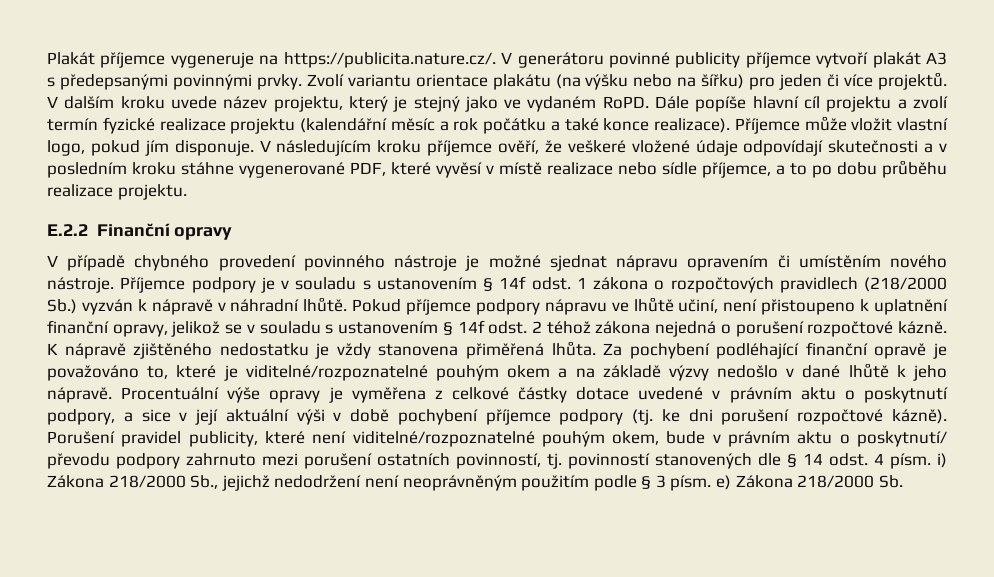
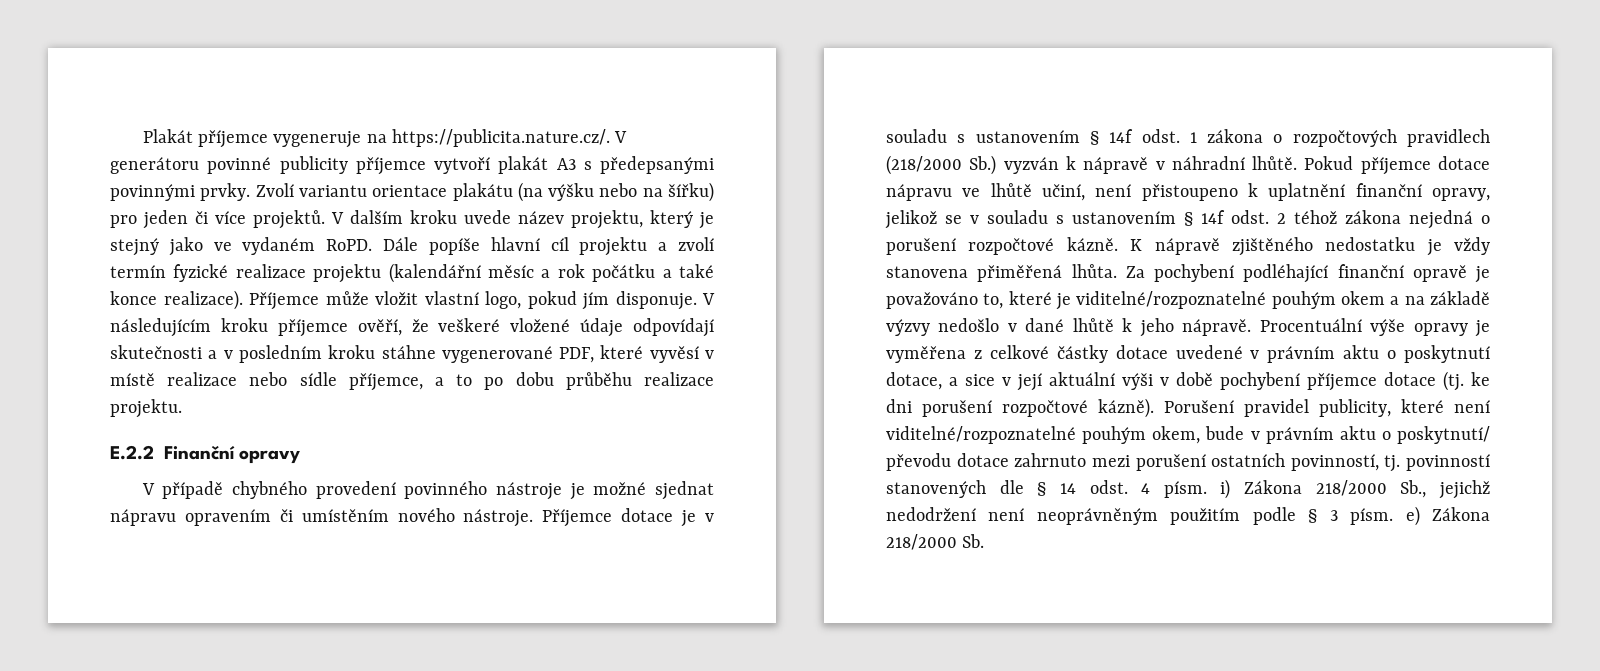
[191,277,256,293] podpory -> [621,508,674,522] dotace
[475,299,540,315] podpory -> [1438,156,1490,170] dotace
[47,409,115,425] podpory, -> [886,372,942,390] dotace,
[559,409,624,425] podpory -> [1384,372,1436,386] dotace
[116,453,180,469] podpory -> [956,453,1009,467] dotace

